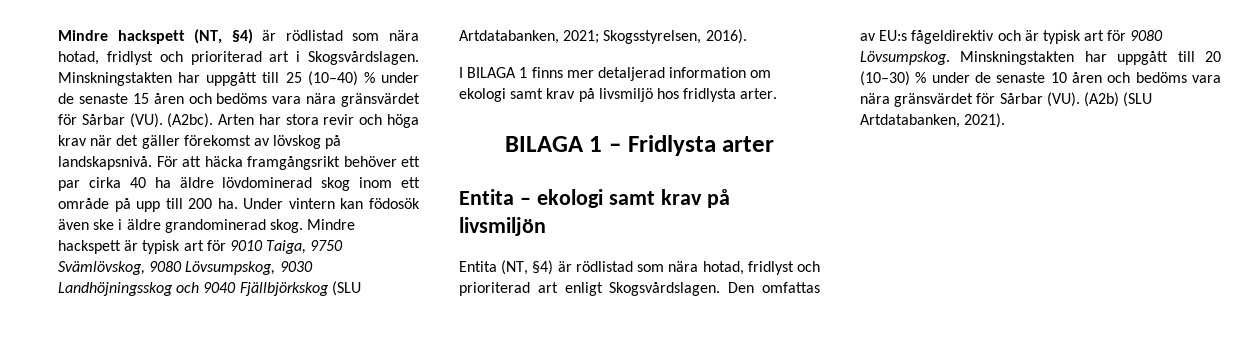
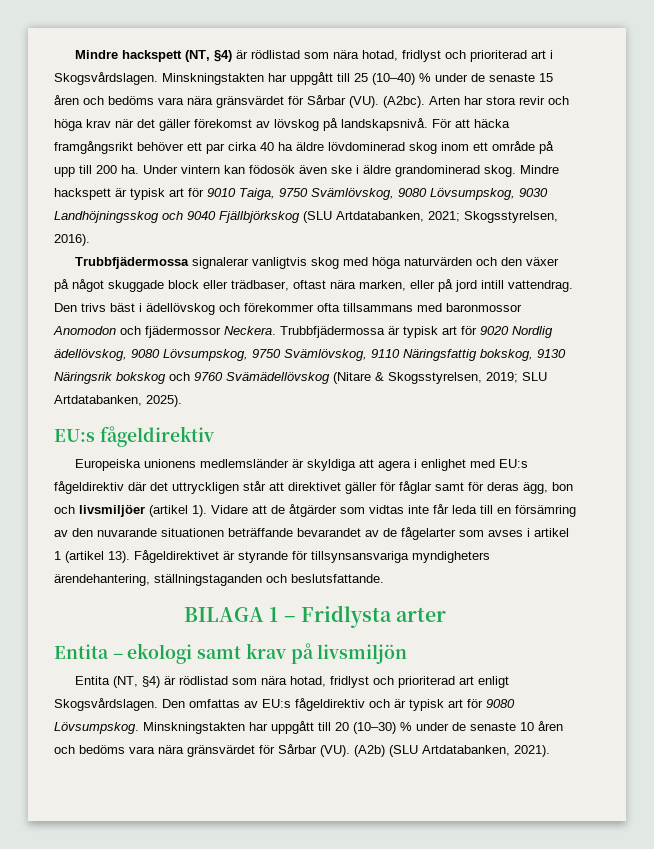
[459,67,772,81] [459,88,778,102] I BILAGA 1 finns mer detaljerad information om ekologi samt krav på livsmiljö hos fridlysta arter. -> [75,256,560,269] [54,279,573,292] [54,303,522,315] [53,326,553,338] [54,349,566,361] [54,372,547,384] [54,395,182,407] [54,426,214,447] [75,459,529,471] [54,481,573,494] [54,504,576,517] [54,527,569,540] [54,550,490,563] [54,574,384,586] Trubbfjädermossa signalerar vanligtvis skog med höga naturvärden och den växer på något skuggade block eller trädbaser, oftast nära marken, eller på jord intill vattendrag. Den trivs bäst i ädellövskog och förekommer ofta tillsammans med baronmossor Anomodon och fjädermossor Neckera. Trubbfjädermossa är typisk art för 9020 Nordlig ädellövskog, 9080 Lövsumpskog, 9750 Svämlövskog, 9110 Näringsfattig bokskog, 9130 Näringsrik bokskog och 9760 Svämädellövskog (Nitare & Skogsstyrelsen, 2019; SLU Artdatabanken, 2025). // EU:s fågeldirektiv // Europeiska unionens medlemsländer är skyldiga att agera i enlighet med EU:s fågeldirektiv där det uttryckligen står att direktivet gäller för fåglar samt för deras ägg, bon och livsmiljöer (artikel 1). Vidare att de åtgärder som vidtas inte får leda till en försämring av den nuvarande situationen beträffande bevarandet av de fågelarter som avses i artikel 1 (artikel 13). Fågeldirektivet är styrande för tillsynsansvariga myndigheters ärendehantering, ställningstaganden och beslutsfattande.

